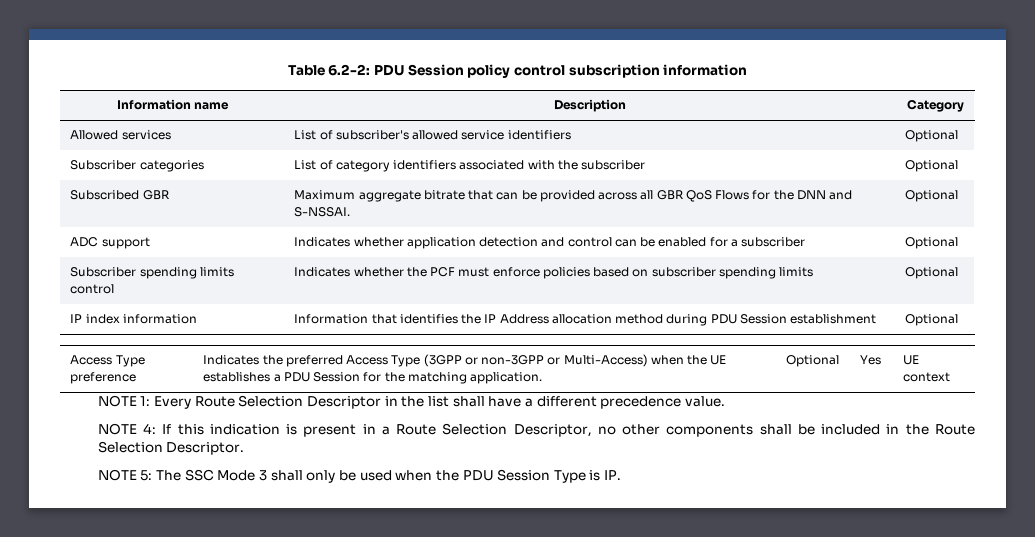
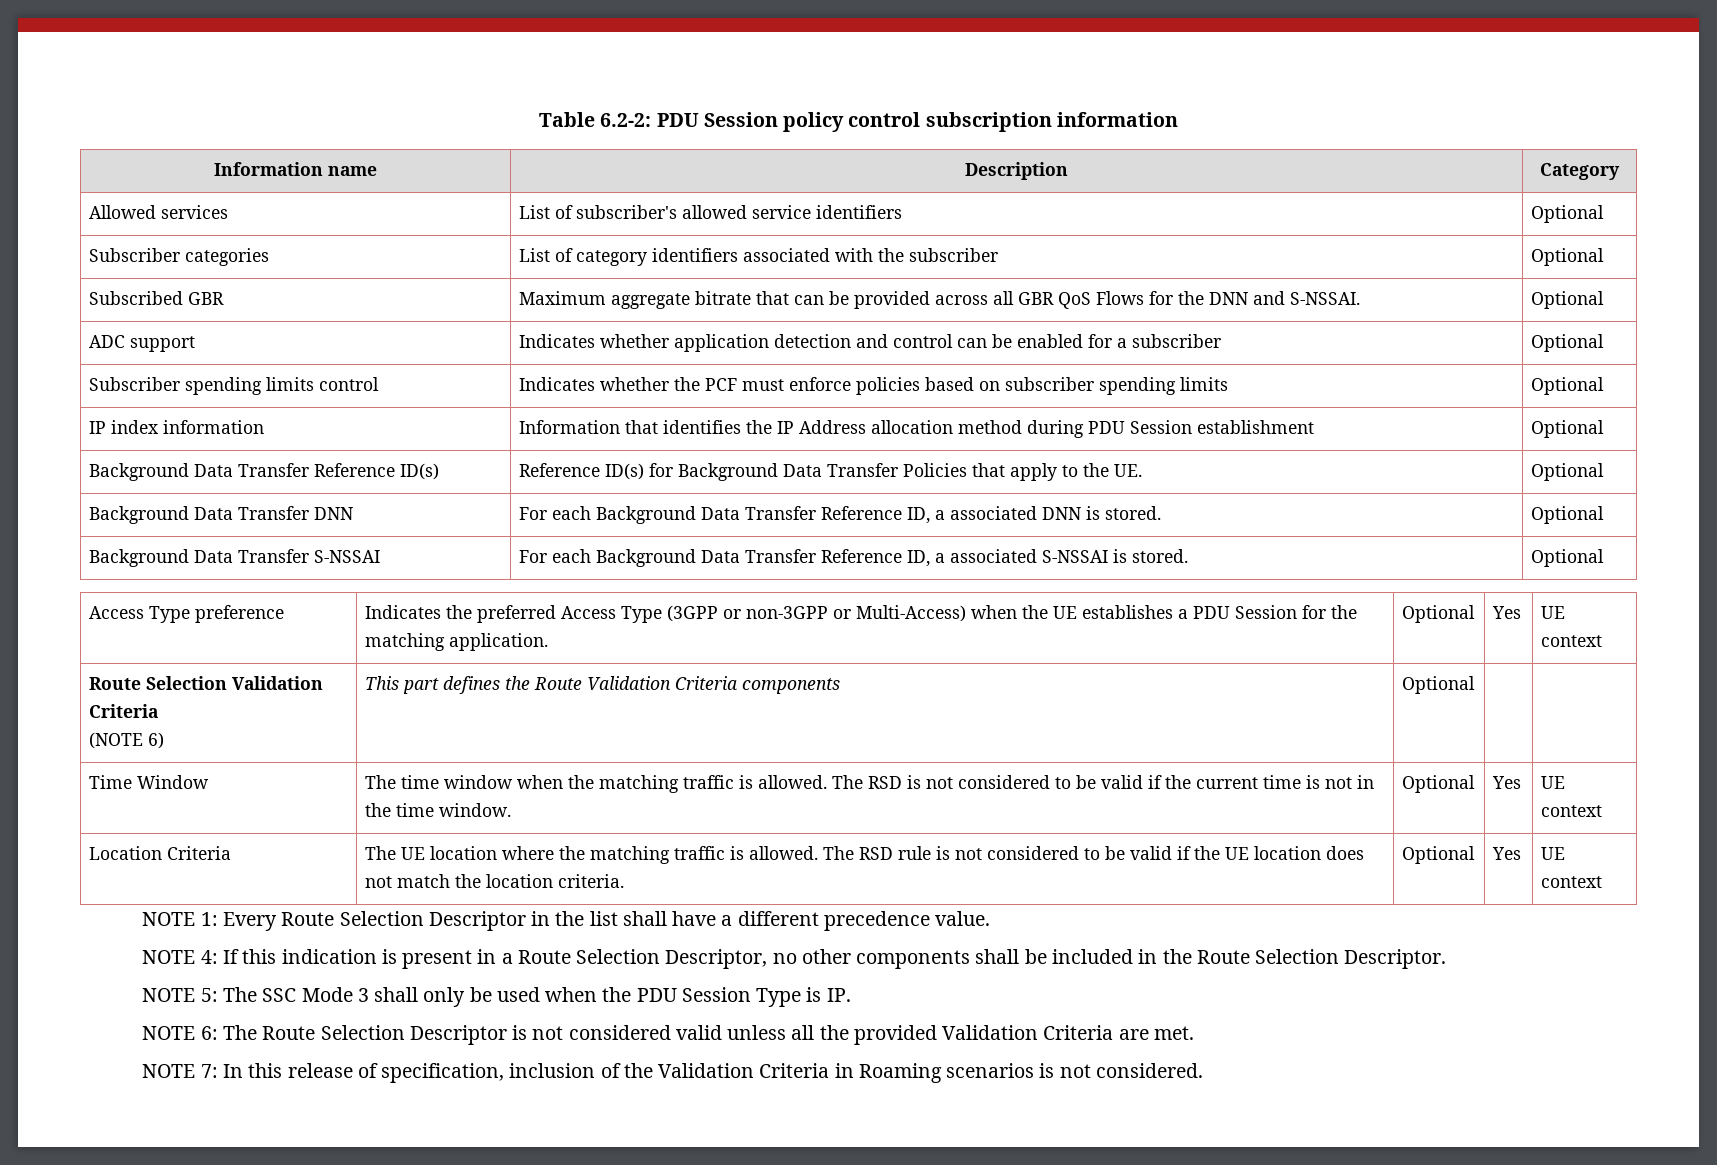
(959, 320) none -> [89,463,440,481] [519,463,1143,481] [1531,463,1605,481] [89,506,354,524] [519,506,1162,524] [1531,506,1605,524] [89,549,381,567] [519,549,1189,567] [1531,549,1605,567] // Background Data Transfer Reference ID(s) | Reference ID(s) for Background Data Transfer Policies that apply to the UE. | Optional // Background Data Transfer DNN | For each Background Data Transfer Reference ID, a associated DNN is stored. | Optional // Background Data Transfer S-NSSAI | For each Background Data Transfer Reference ID, a associated S-NSSAI is stored. | Optional
(951, 377) none -> [89,676,324,690] [89,704,159,718] [89,732,165,749] [365,676,841,694] [1402,676,1476,694] [89,775,210,789] [365,775,1375,793] [365,803,512,817] [1402,775,1476,793] [1492,776,1522,789] [1541,776,1566,789] [1541,805,1603,817] [89,846,232,860] [365,846,1365,864] [365,874,625,888] [1402,846,1476,864] [1492,847,1522,860] [1541,847,1566,860] [1541,876,1603,888] // Route Selection Validation Criteria // (NOTE 6) | This part defines the Route Validation Criteria components | Optional | | // Time Window | The time window when the matching traffic is allowed. The RSD is not considered to be valid if the current time is not in the time window. | Optional | Yes | UE context // Location Criteria | The UE location where the matching traffic is allowed. The RSD rule is not considered to be valid if the UE location does not match the location criteria. | Optional | Yes | UE context
(622, 475) none -> [142,1025,1194,1045] [142,1063,1203,1083] // NOTE 6: The Route Selection Descriptor is not considered valid unless all the provided Validation Criteria are met. // NOTE 7: In this release of specification, inclusion of the Validation Criteria in Roaming scenarios is not considered.

